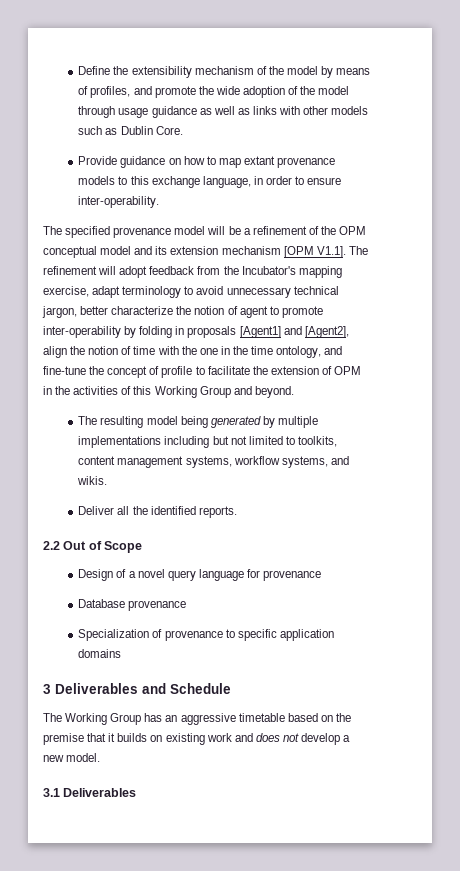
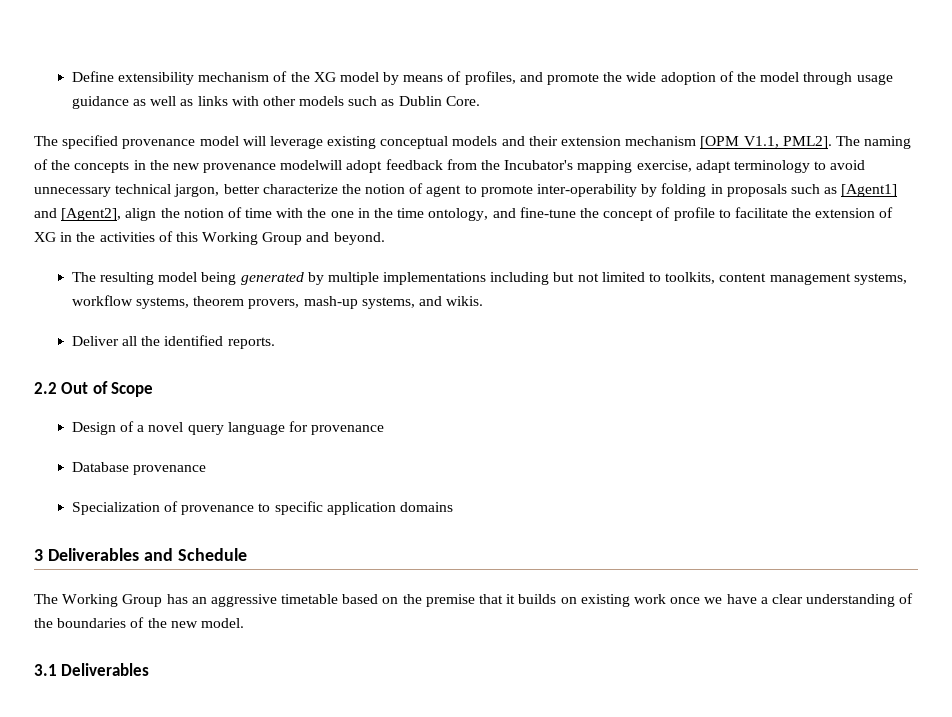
[113,66,129,75] the -> (114, 76) none
(284, 70) none -> [313,72,336,82] XG
[78,156,336,168] [78,176,342,188] [78,196,160,208] // Provide guidance on how to map extant provenance models to this exchange language, in order to ensure inter-operability. -> (480, 101) none
[228,226,367,235] [43,246,368,258] [43,266,117,275] be a refinement of the OPM conceptual model and its extension mechanism [OPM V1.1]. The refinement will -> [269,136,912,149] [34,159,343,173] leverage existing conceptual models and their extension mechanism [OPM V1.1, PML2]. The naming of the concepts in the new provenance modelwill
(237, 332) none -> [790,184,838,194] such as
[334,366,362,375] OPM -> [34,232,56,242] XG
(328, 462) none -> [193,296,415,309] theorem provers, mash-up systems,
[234,733,351,745] and does not develop a -> [670,593,914,607] [34,617,167,628] once we have a clear understanding of the boundaries of the

